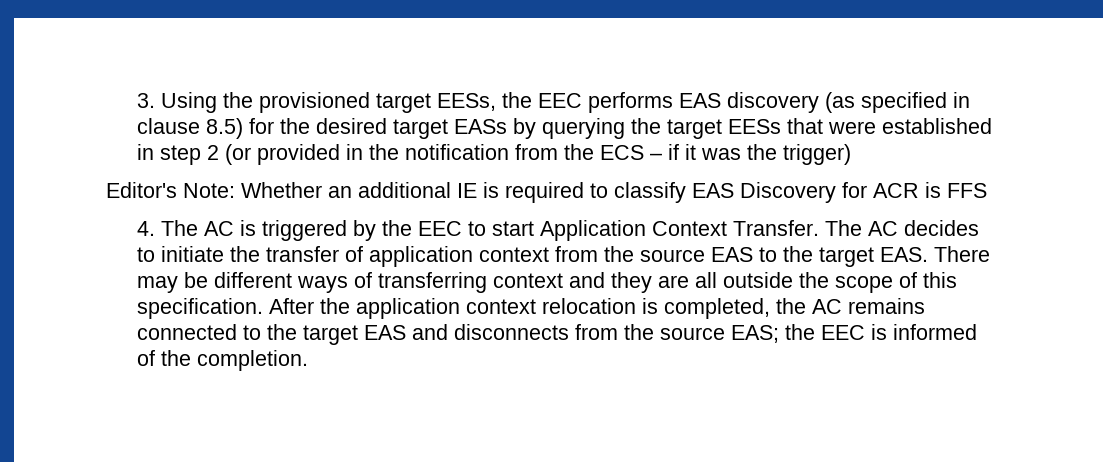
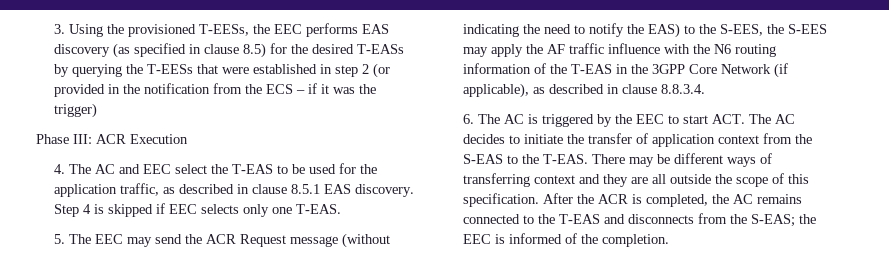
[376,93,497,113] target EESs, -> [199,24,250,36] T-EESs,
[393,119,508,139] target EASs -> [357,44,405,54] T-EASs
[667,119,782,139] target EESs -> [147,64,194,74] T-EESs
[106,182,987,203] [137,221,156,236] Editor's Note: Whether an additional IE is required to classify EAS Discovery for ACR is FFS // 4. -> [36,134,188,144] [54,163,378,174] [54,183,415,197] [54,203,342,217] [54,233,391,248] [463,23,828,38] [463,43,777,57] [463,63,789,78] [463,83,706,98] [463,114,475,124] Phase III: ACR Execution // 4. The AC and EEC select the T-EAS to be used for the application traffic, as described in clause 8.5.1 EAS discovery. Step 4 is skipped if EEC selects only one T-EAS. // 5. The EEC may send the ACR Request message (without indicating the need to notify the EAS) to the S-EES, the S-EES may apply the AF traffic influence with the N6 routing information of the T-EAS in the 3GPP Core Network (if applicable), as described in clause 8.8.3.4. // 6.
[540,220,820,241] Application Context Transfer. -> [712,114,746,124] ACT.
[640,246,929,267] source EAS to the target EAS. -> [463,154,589,164] S-EAS to the T-EAS.
[356,298,637,319] application context relocation -> [598,194,629,204] ACR
[303,325,407,345] target EAS -> [559,214,601,224] T-EAS
[660,325,780,343] source EAS; -> [751,214,796,227] S-EAS;

